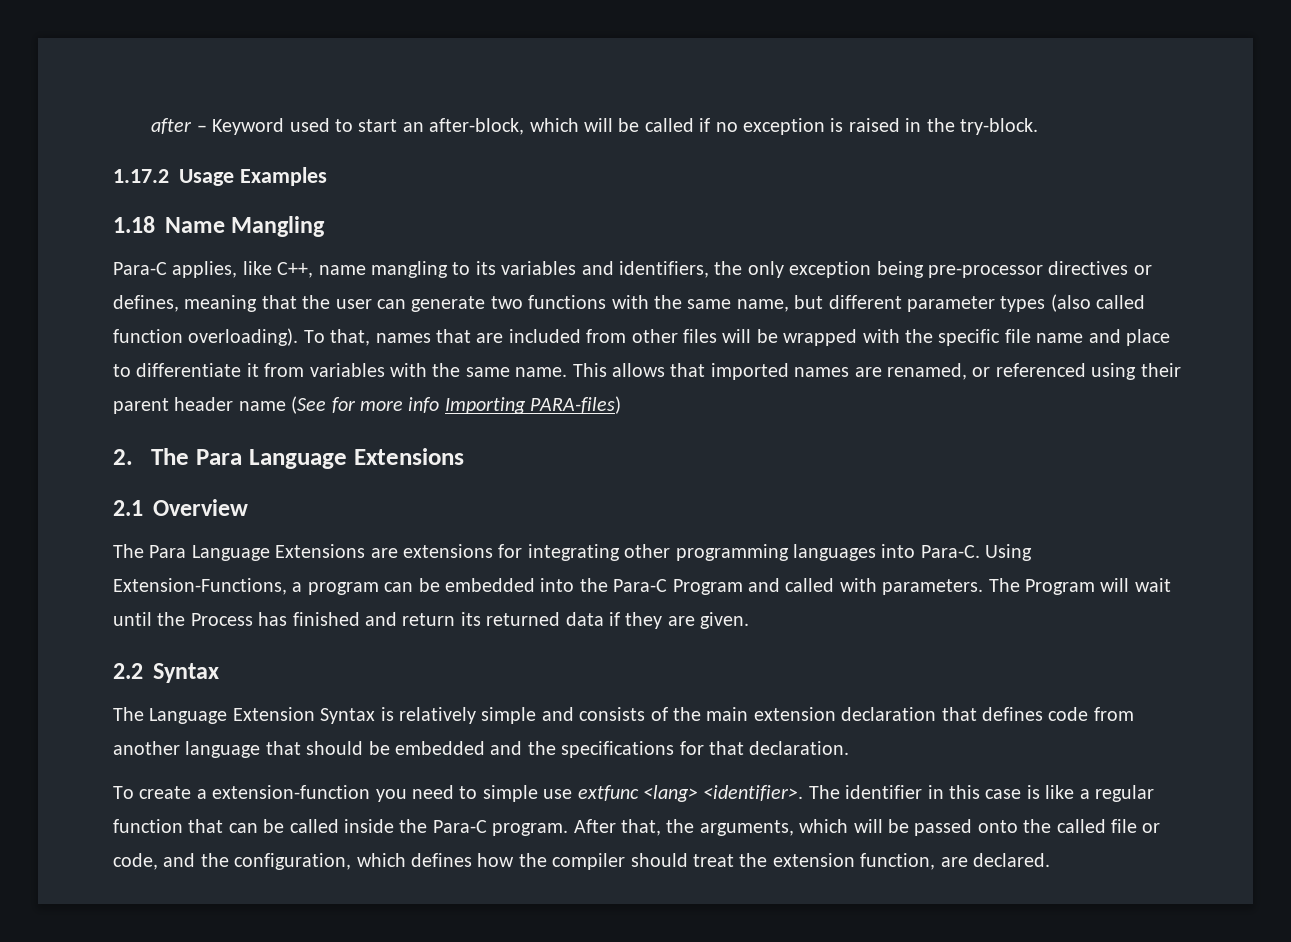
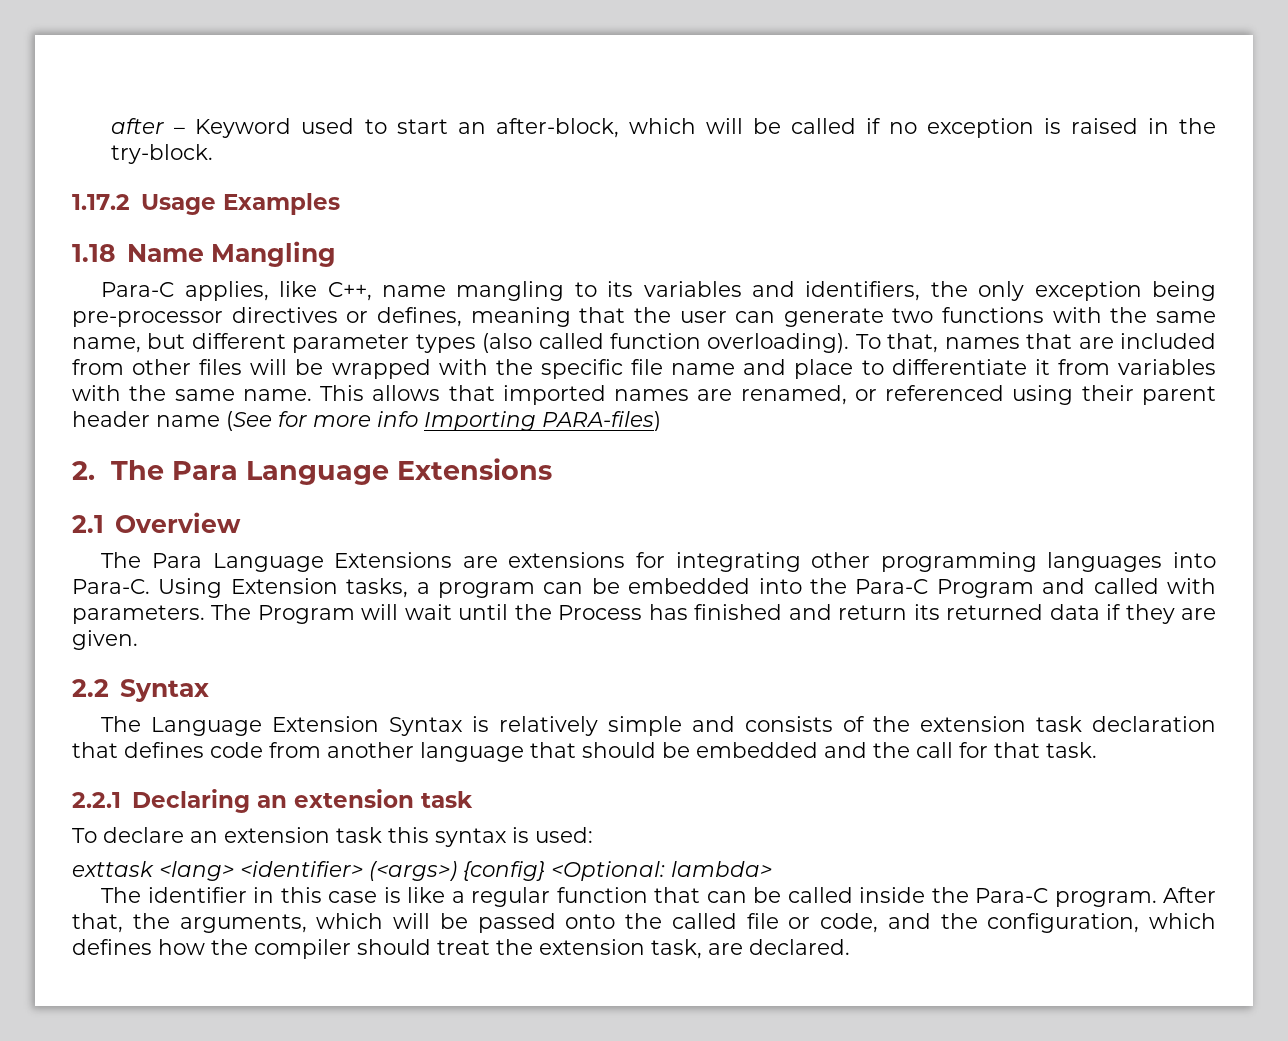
[113,578,287,595] Extension-Functions, -> [230,578,409,598] Extension tasks,
[706,707,836,721] main extension -> [920,716,1083,732] extension task
[561,741,675,758] specifications -> [916,742,953,758] call
[749,741,850,755] [113,785,804,802] declaration. // To create a extension-function you need to simple use extfunc <lang> <identifier>. -> [1046,742,1097,758] [72,789,473,813] [72,827,593,847] [72,861,772,881] task. // 2.2.1 Declaring an extension task // To declare an extension task this syntax is used: // exttask <lang> <identifier> (<args>) {config} <Optional: lambda> //
[860,853,936,870] function, -> [651,939,702,959] task,

